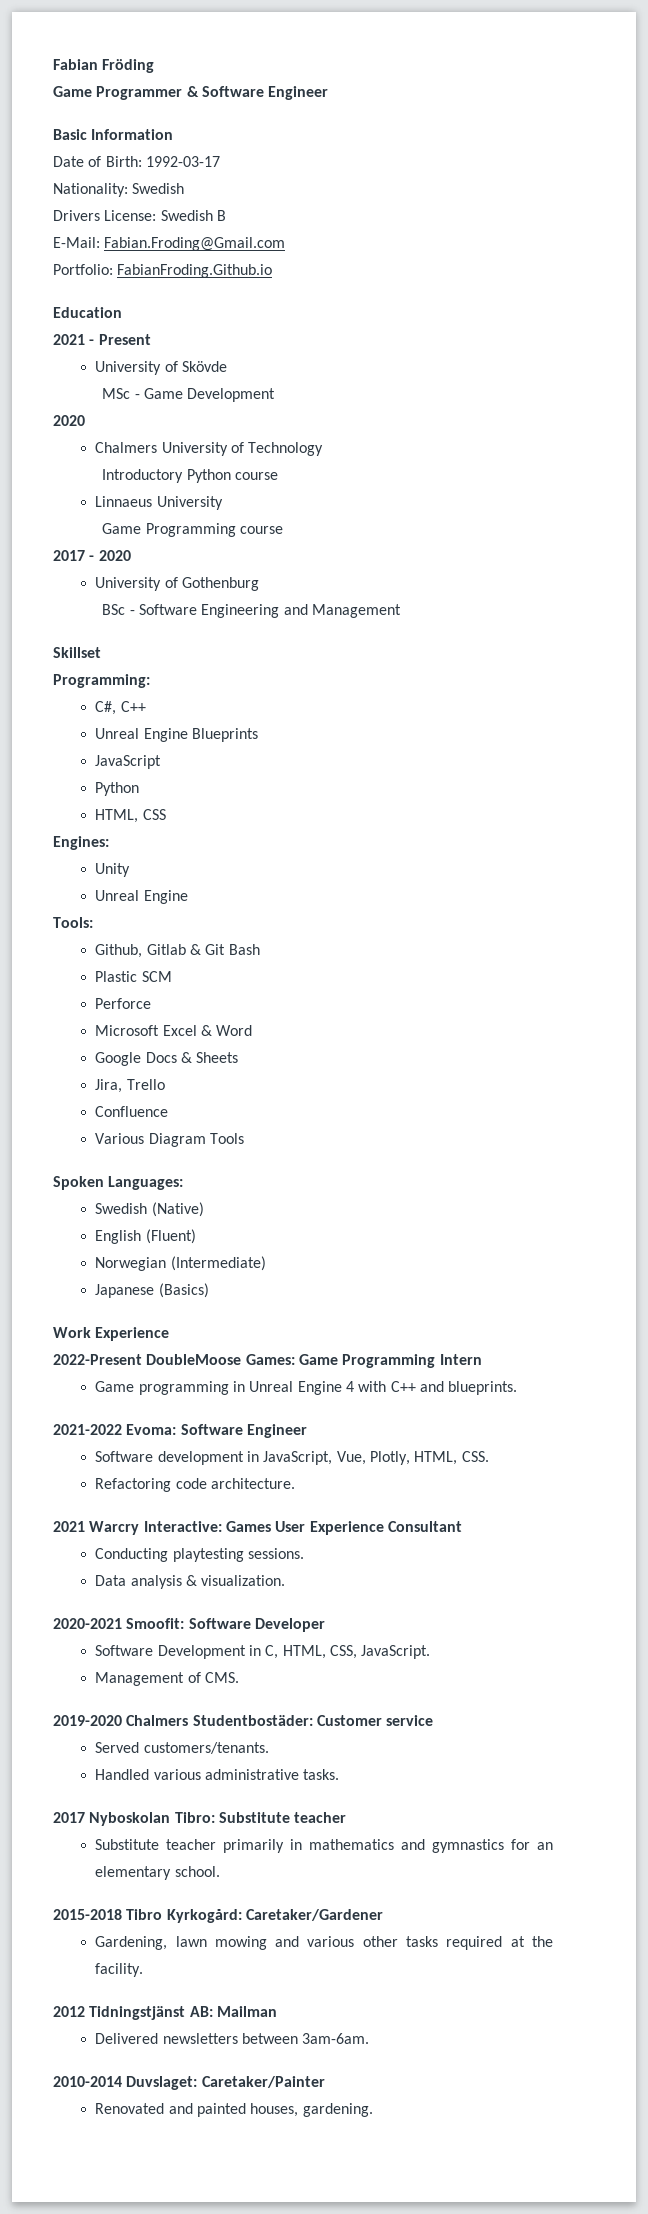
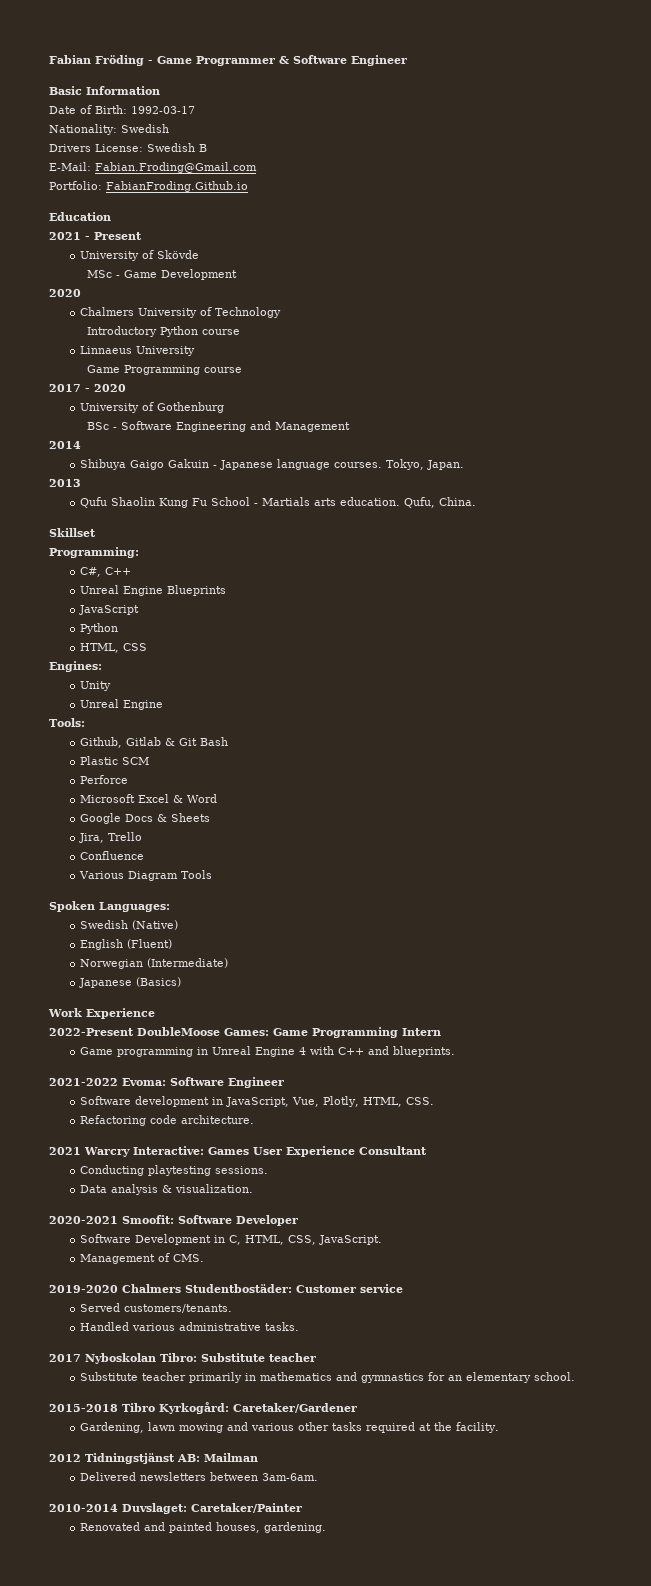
(155, 66) // -> [148,60,153,64] -
(401, 611) none -> [49,441,81,449] [80,459,465,470] [49,479,81,487] [80,497,477,508] // 2014 // Shibuya Gaigo Gakuin - Japanese language courses. Tokyo, Japan. // 2013 // Qufu Shaolin Kung Fu School - Martials arts education. Qufu, China.

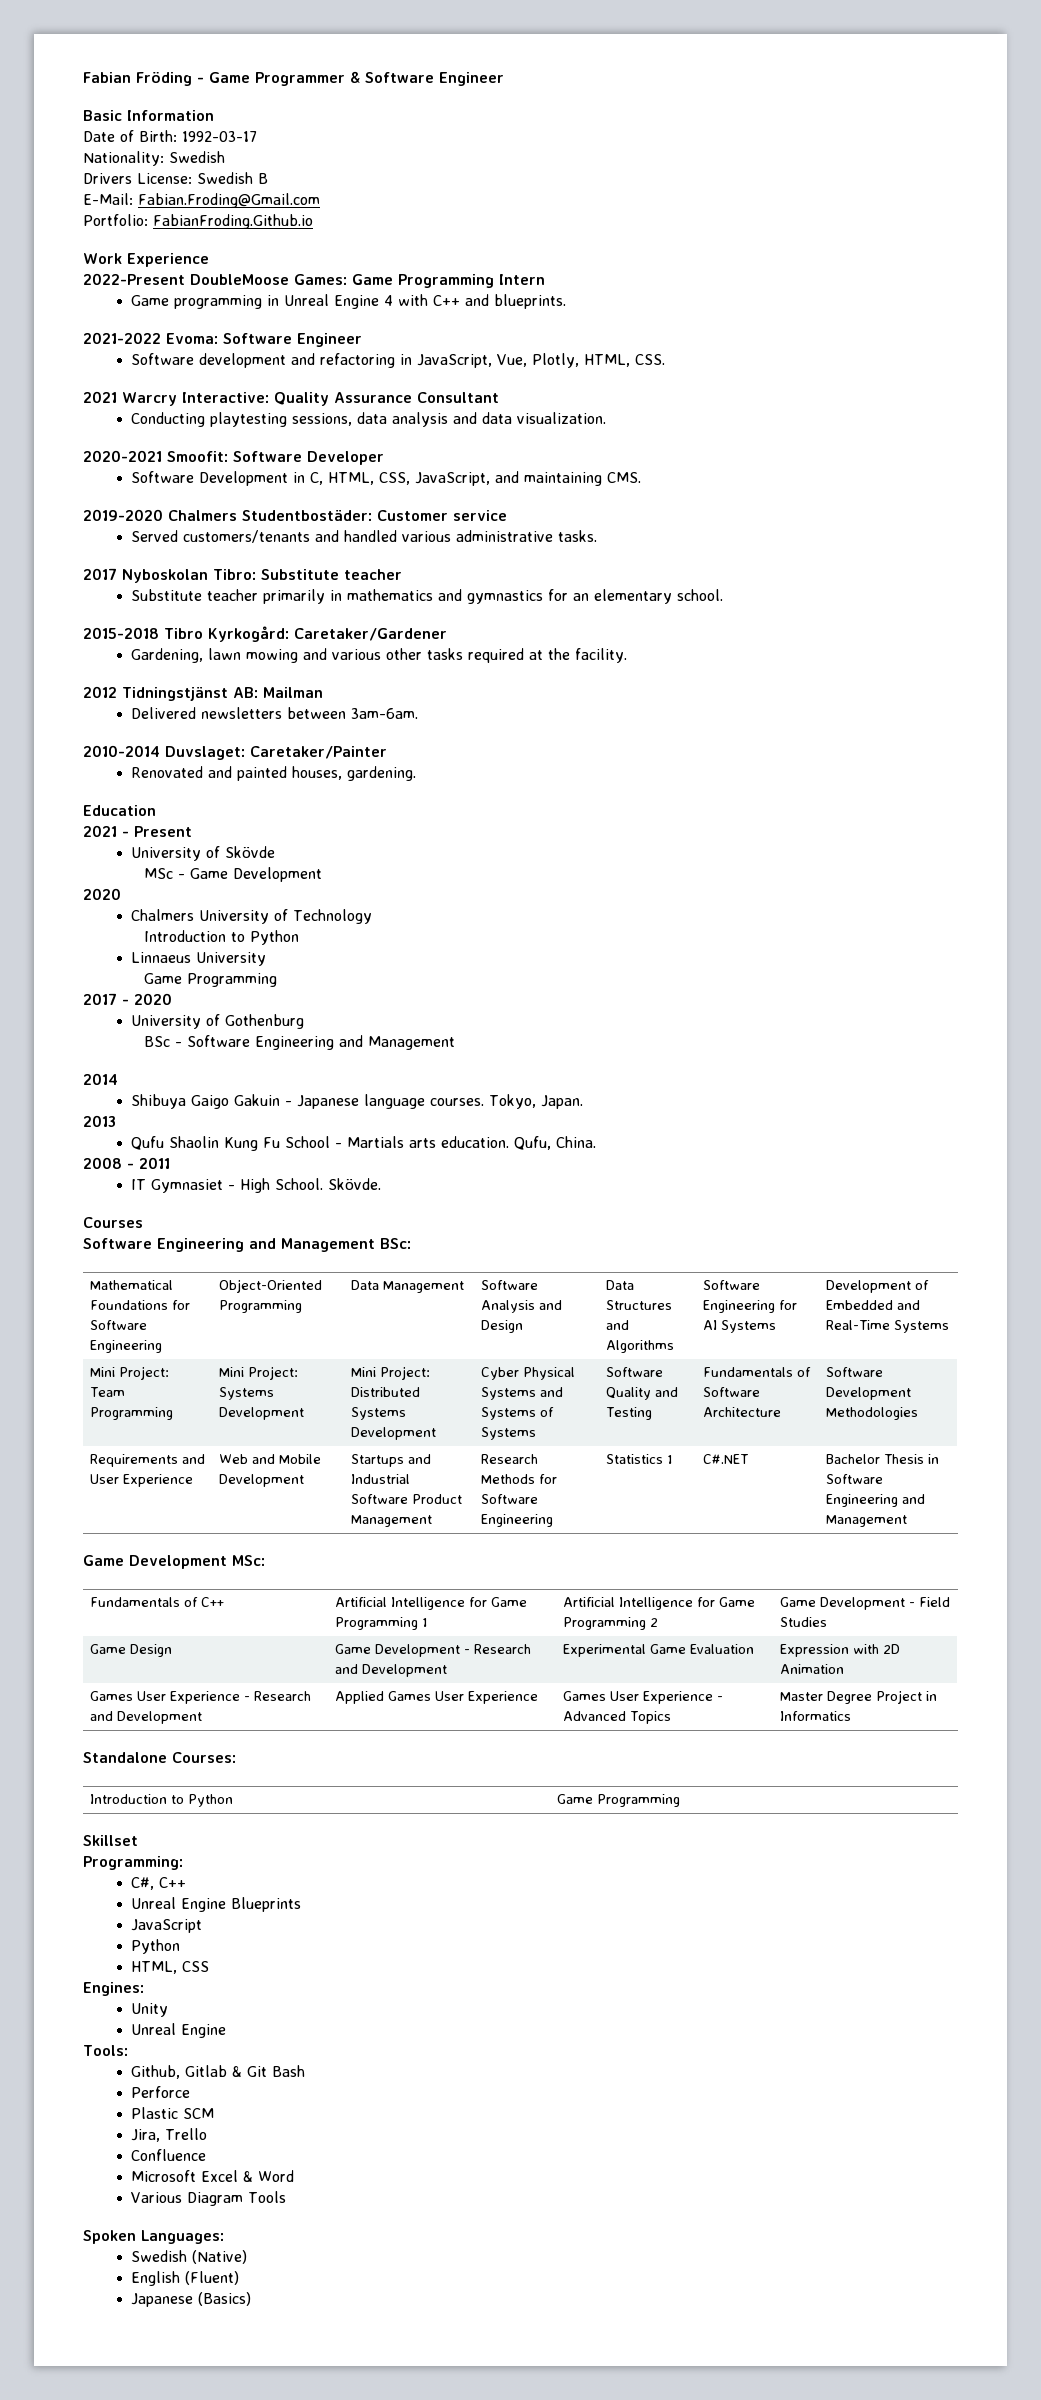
[49,212,111,221] [49,232,142,240] [80,250,200,261] [86,269,237,280] [49,289,81,297] [80,307,282,318] [86,326,240,337] [80,346,196,356] [86,365,242,375] [49,384,126,392] [80,402,225,413] [86,421,350,432] [49,441,81,449] [80,459,465,470] [49,479,81,487] [80,497,477,508] [49,528,96,537] [49,547,139,558] [80,567,132,577] [80,585,227,596] [79,605,140,615] [80,623,119,634] [80,643,148,653] [49,661,102,672] [80,681,112,691] [80,699,164,710] [49,718,85,727] [80,737,229,748] [80,756,150,765] [80,775,129,784] [80,794,218,803] [80,813,211,824] [79,832,143,843] [80,851,145,860] [79,870,213,881] [49,901,170,912] [80,920,179,930] [80,939,173,950] [80,958,229,969] [79,977,182,988] // Education // 2021 - Present // University of Skövde // MSc - Game Development // 2020 // Chalmers University of Technology // Introductory Python course // Linnaeus University // Game Programming course // 2017 - 2020 // University of Gothenburg // BSc - Software Engineering and Management // 2014 // Shibuya Gaigo Gakuin - Japanese language courses. Tokyo, Japan. // 2013 // Qufu Shaolin Kung Fu School - Martials arts education. Qufu, China. // Skillset // Programming: // C#, C++ // Unreal Engine Blueprints // JavaScript // Python // HTML, CSS // Engines: // Unity // Unreal Engine // Tools: // Github, Gitlab & Git Bash // Plastic SCM // Perforce // Microsoft Excel & Word // Google Docs & Sheets // Jira, Trello // Confluence // Various Diagram Tools // Spoken Languages: // Swedish (Native) // English (Fluent) // Norwegian (Intermediate) // Japanese (Basics) -> (313, 221) none
(210, 1101) none -> [290,353,395,368] and refactoring
[80,1115,255,1126] // Refactoring code architecture. -> (665, 359) none
[208,1146,355,1157] Games User Experience -> [274,392,412,406] Quality Assurance
[215,1166,269,1174] [80,1184,173,1195] sessions. // Data analysis & -> [291,412,512,427] sessions, data analysis and data
[319,1235,383,1245] [80,1253,171,1264] JavaScript. // Management of -> [414,471,602,486] JavaScript, and maintaining
[124,1304,233,1313] [80,1322,130,1331] customers/tenants. // Handled -> [182,530,397,543] customers/tenants and handled
(327, 1527) none -> [83,805,156,816] [83,825,192,837] [130,846,275,861] [143,867,322,882] [83,888,121,900] [130,909,372,924] [143,930,299,945] [130,952,266,966] [143,973,277,987] [83,993,172,1005] [130,1014,304,1029] [143,1035,455,1050] [83,1073,118,1085] [130,1094,583,1109] [83,1115,116,1127] [130,1136,596,1151] [83,1157,170,1169] [130,1178,381,1193] [83,1217,143,1228] [83,1238,411,1252] [90,1280,174,1290] [90,1300,191,1310] [90,1320,148,1330] [90,1340,163,1353] [219,1279,323,1293] [219,1300,303,1313] [351,1280,465,1293] [481,1280,539,1290] [481,1300,563,1313] [481,1320,524,1333] [606,1280,635,1290] [606,1300,673,1310] [606,1320,630,1330] [606,1340,675,1353] [703,1280,761,1290] [703,1300,798,1313] [703,1320,777,1333] [826,1280,930,1293] [826,1300,921,1310] [826,1320,950,1333] [90,1366,170,1380] [90,1387,126,1397] [90,1407,174,1420] [219,1366,299,1380] [219,1387,275,1400] [219,1407,305,1420] [351,1366,431,1380] [351,1387,421,1397] [351,1407,407,1420] [351,1427,437,1440] [481,1367,576,1380] [481,1387,564,1400] [481,1407,555,1420] [481,1427,537,1440] [606,1367,664,1377] [606,1387,679,1400] [606,1407,653,1420] [703,1367,812,1377] [703,1387,761,1397] [703,1407,782,1417] [826,1367,884,1377] [826,1387,912,1400] [826,1407,919,1420] [90,1454,206,1467] [90,1474,194,1487] [219,1454,322,1464] [219,1474,305,1487] [351,1454,432,1467] [351,1474,411,1484] [351,1494,463,1504] [351,1515,433,1527] [481,1454,539,1464] [481,1474,558,1484] [481,1494,539,1504] [481,1514,554,1527] [606,1454,674,1464] [703,1454,749,1464] [826,1454,940,1464] [826,1474,884,1484] [826,1494,926,1507] [826,1515,908,1527] [83,1555,265,1569] [90,1597,225,1607] [335,1597,528,1610] [335,1617,429,1630] [563,1597,756,1610] [563,1617,659,1630] [780,1597,951,1610] [780,1617,828,1627] [90,1644,173,1657] [335,1644,532,1657] [335,1664,448,1677] [563,1644,755,1657] [780,1644,901,1657] [780,1664,845,1674] [90,1691,312,1704] [90,1711,203,1724] [335,1691,539,1704] [563,1691,724,1704] [563,1711,672,1724] [780,1690,938,1704] [780,1711,852,1721] [83,1752,236,1763] [90,1794,234,1807] [557,1794,681,1807] [83,1835,138,1846] [83,1856,183,1870] [130,1877,186,1890] [130,1897,301,1912] [130,1919,202,1933] [130,1939,180,1954] [130,1961,209,1974] [83,1982,144,1996] [130,2003,168,2017] [130,2023,226,2038] [83,2045,128,2056] [130,2065,305,2079] [130,2086,190,2098] [130,2107,214,2119] [130,2128,207,2142] [130,2149,206,2161] [130,2170,294,2182] [130,2191,286,2206] [83,2230,224,2244] [130,2250,247,2264] [130,2271,239,2286] [130,2292,251,2307] // Education // 2021 - Present // University of Skövde // MSc - Game Development // 2020 // Chalmers University of Technology // Introduction to Python // Linnaeus University // Game Programming // 2017 - 2020 // University of Gothenburg // BSc - Software Engineering and Management // 2014 // Shibuya Gaigo Gakuin - Japanese language courses. Tokyo, Japan. // 2013 // Qufu Shaolin Kung Fu School - Martials arts education. Qufu, China. // 2008 - 2011 // IT Gymnasiet - High School. Skövde. // Courses // Software Engineering and Management BSc: // Mathematical Foundations for Software Engineering | Object-Oriented Programming | Data Management | Software Analysis and Design | Data Structures and Algorithms | Software Engineering for AI Systems | Development of Embedded and Real-Time Systems // Mini Project: Team Programming | Mini Project: Systems Development | Mini Project: Distributed Systems Development | Cyber Physical Systems and Systems of Systems | Software Quality and Testing | Fundamentals of Software Architecture | Software Development Methodologies // Requirements and User Experience | Web and Mobile Development | Startups and Industrial Software Product Management | Research Methods for Software Engineering | Statistics 1 | C#.NET | Bachelor Thesis in Software Engineering and Management // Game Development MSc: // Fundamentals of C++ | Artificial Intelligence for Game Programming 1 | Artificial Intelligence for Game Programming 2 | Game Development - Field Studies // Game Design | Game Development - Research and Development | Experimental Game Evaluation | Expression with 2D Animation // Games User Experience - Research and Development | Applied Games User Experience | Games User Experience - Advanced Topics | Master Degree Project in Informatics // Standalone Courses: // Introduction to Python | Game Programming // Skillset // Programming: // C#, C++ // Unreal Engine Blueprints // JavaScript // Python // HTML, CSS // Engines: // Unity // Unreal Engine // Tools: // Github, Gitlab & Git Bash // Perforce // Plastic SCM // Jira, Trello // Confluence // Microsoft Excel & Word // Various Diagram Tools // Spoken Languages: // Swedish (Native) // English (Fluent) // Japanese (Basics)

